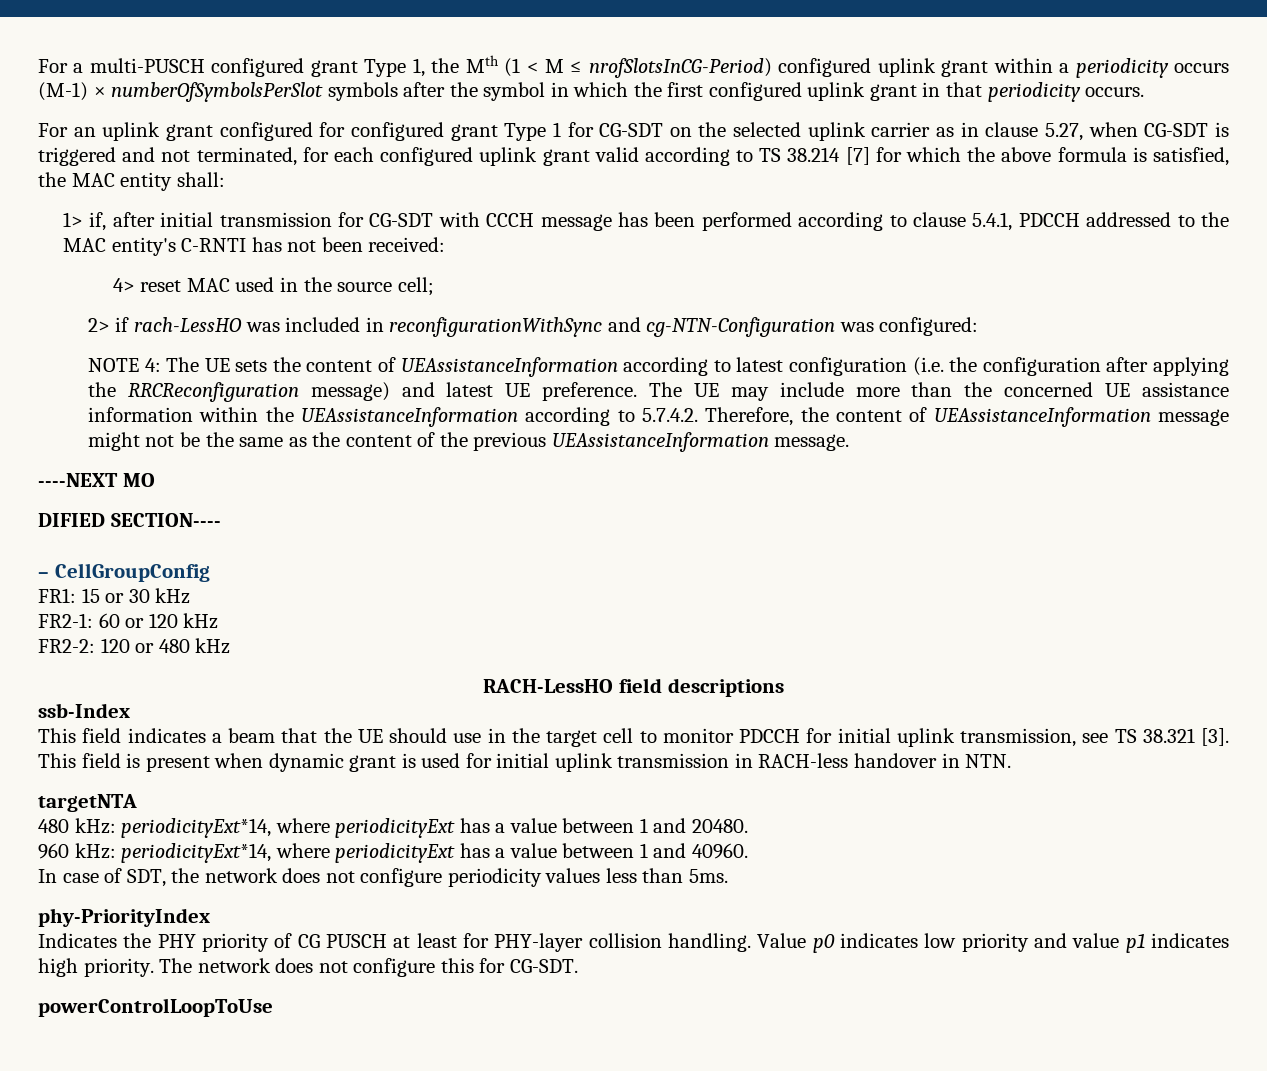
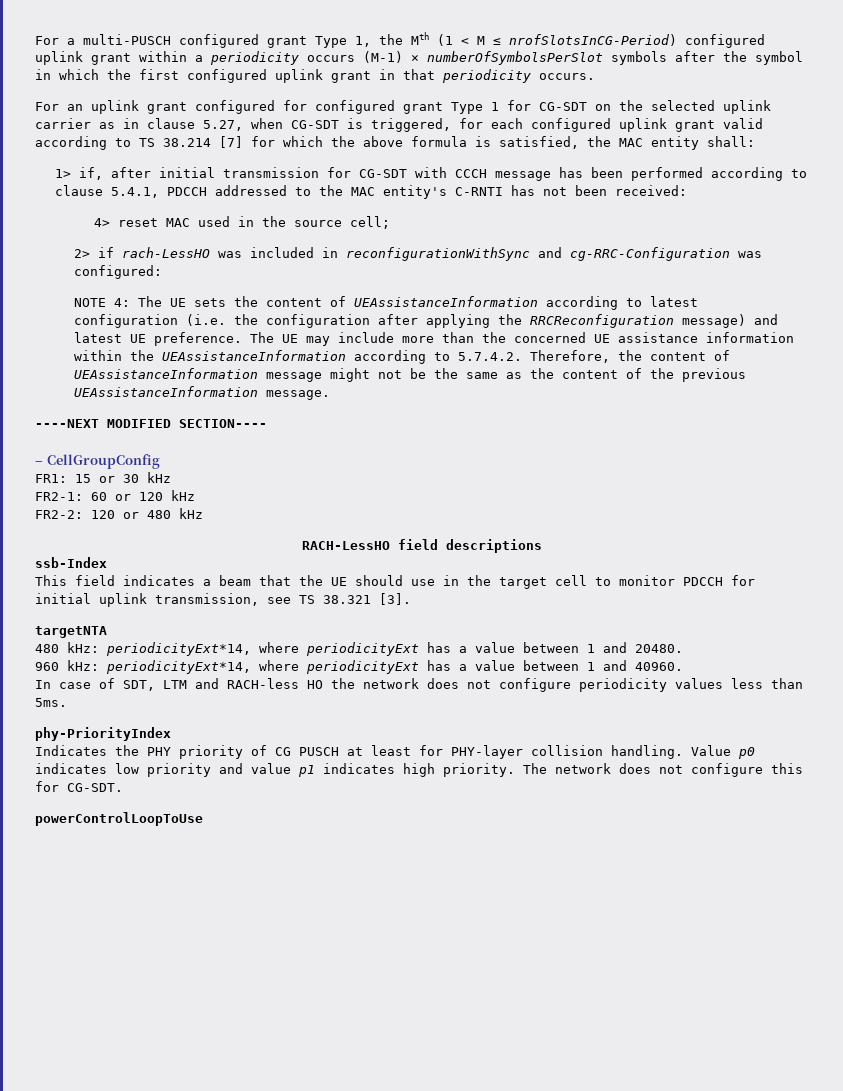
[38,147,297,166] triggered and not terminated, -> [371,118,451,132] triggered,
[646,317,836,337] cg-NTN-Configuration -> [570,247,731,261] cg-RRC-Configuration
[122,473,155,487] [38,513,105,527] MO // DIFIED -> [107,419,171,428] MODIFIED
[38,753,1012,772] This field is present when dynamic grant is used for initial uplink transmission in RACH-less handover in NTN. -> (411, 599) none
(166, 878) none -> [163,678,323,689] LTM and RACH-less HO

